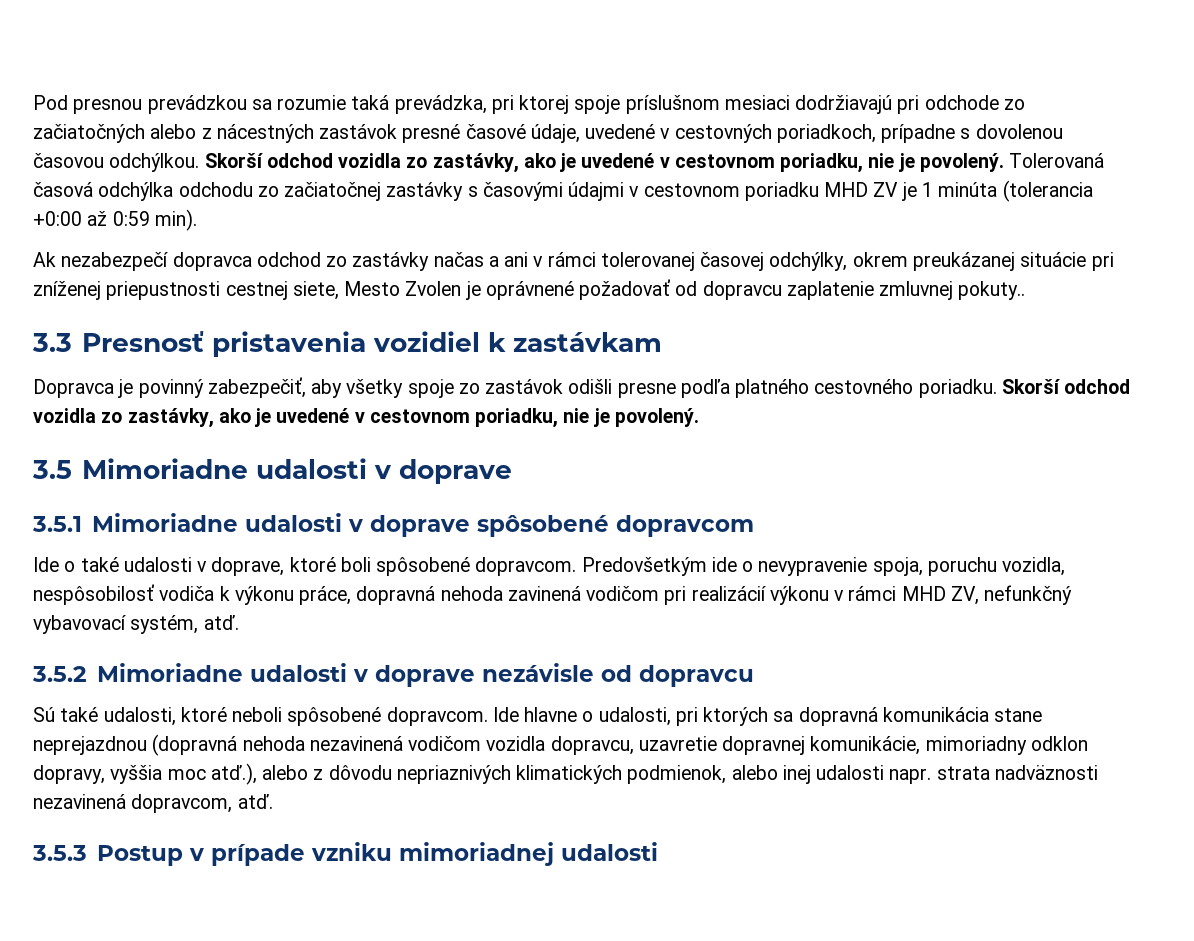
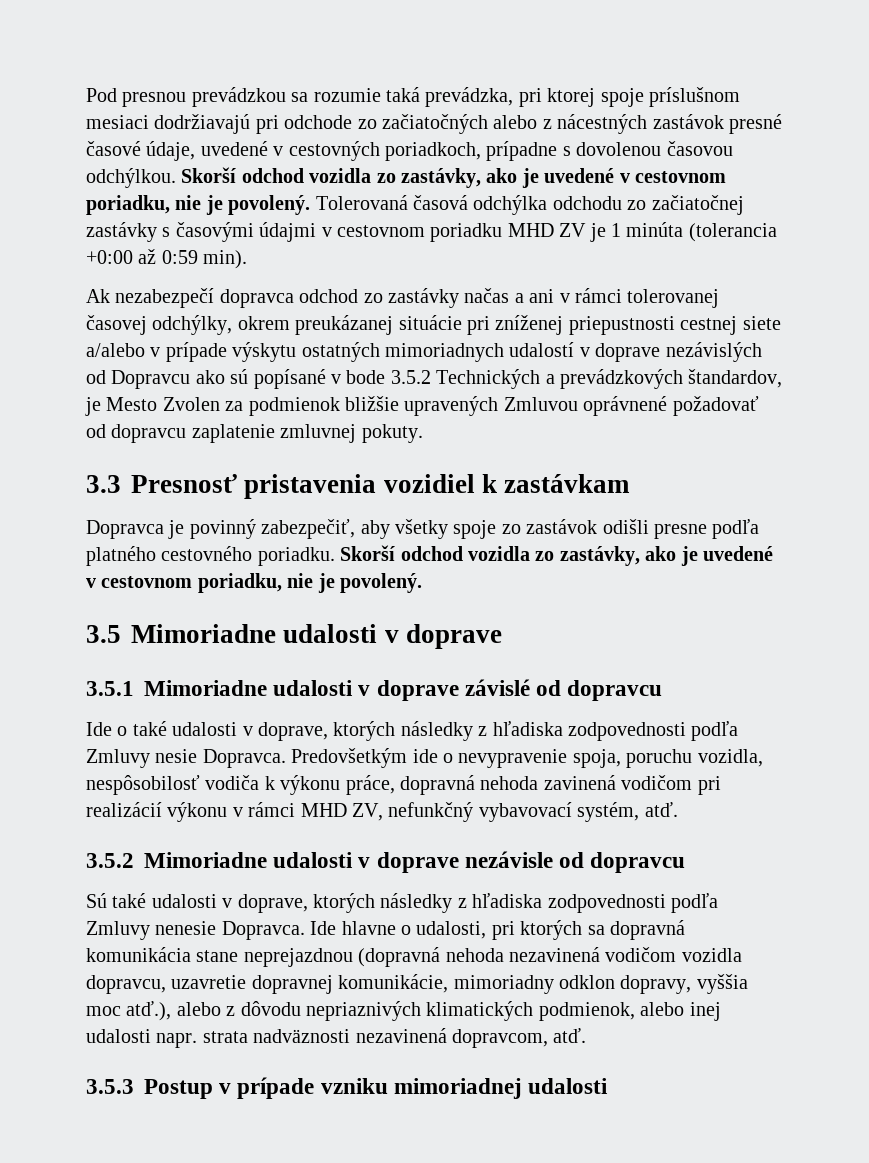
[292,281,481,300] siete, Mesto Zvolen je -> [742,316,781,330] [86,342,762,362] [86,369,783,389] [85,396,578,416] siete a/alebo v prípade výskytu ostatných mimoriadnych udalostí v doprave nezávislých od Dopravcu ako sú popísané v bode 3.5.2 Technických a prevádzkových štandardov, je Mesto Zvolen za podmienok bližšie upravených Zmluvou
[958,281,1026,300] pokuty.. -> [361,424,423,443] pokuty.
[476,515,754,537] spôsobené dopravcom -> [464,679,663,701] závislé od dopravcu
[289,557,577,576] ktoré boli spôsobené dopravcom. -> [333,721,739,741] [86,749,286,768] ktorých následky z hľadiska zodpovednosti podľa Zmluvy nesie Dopravca.
[103,707,488,726] udalosti, ktoré neboli spôsobené dopravcom. -> [151,893,718,913] [86,921,305,940] udalosti v doprave, ktorých následky z hľadiska zodpovednosti podľa Zmluvy nenesie Dopravca.

